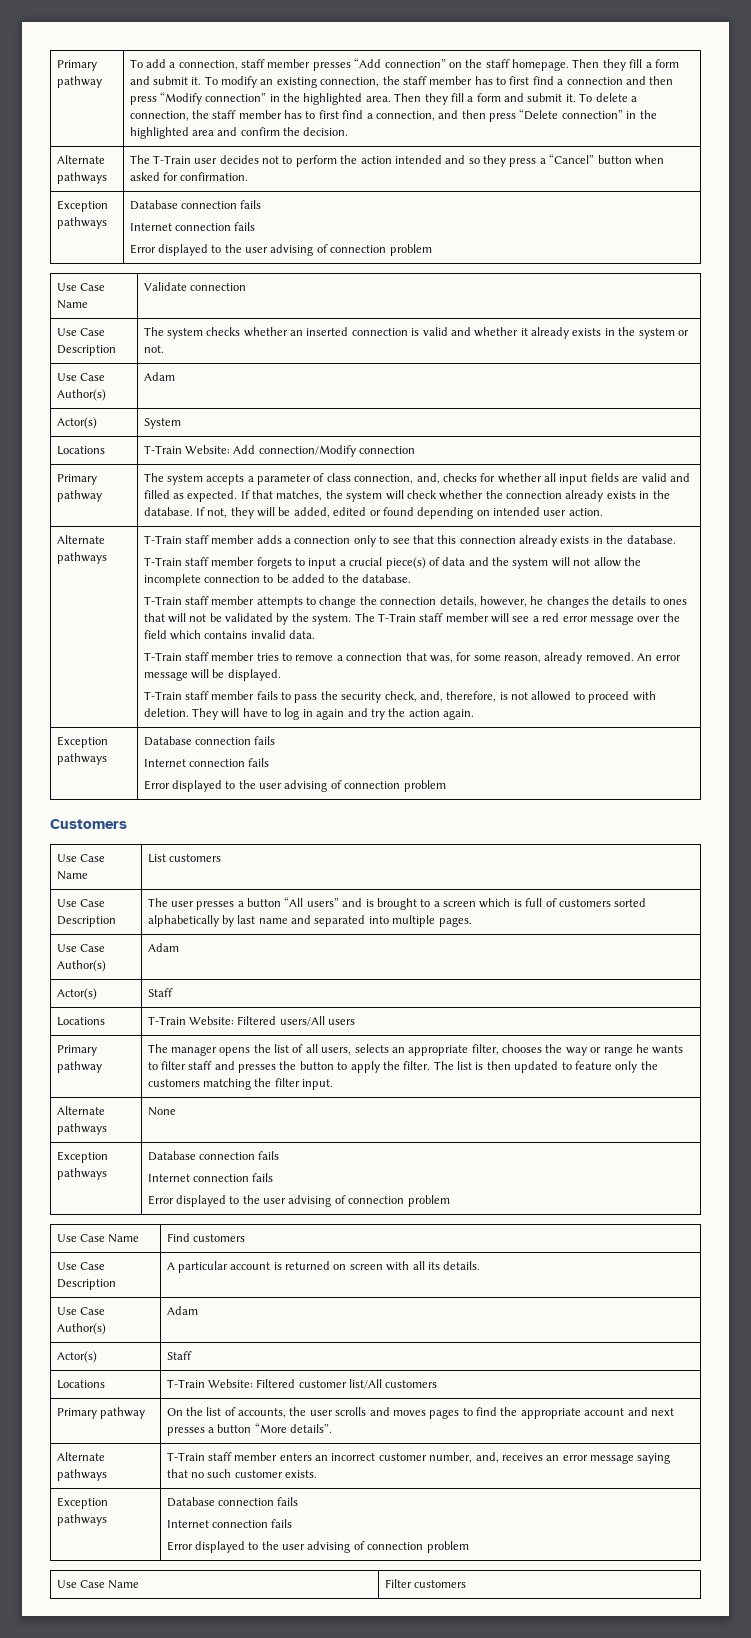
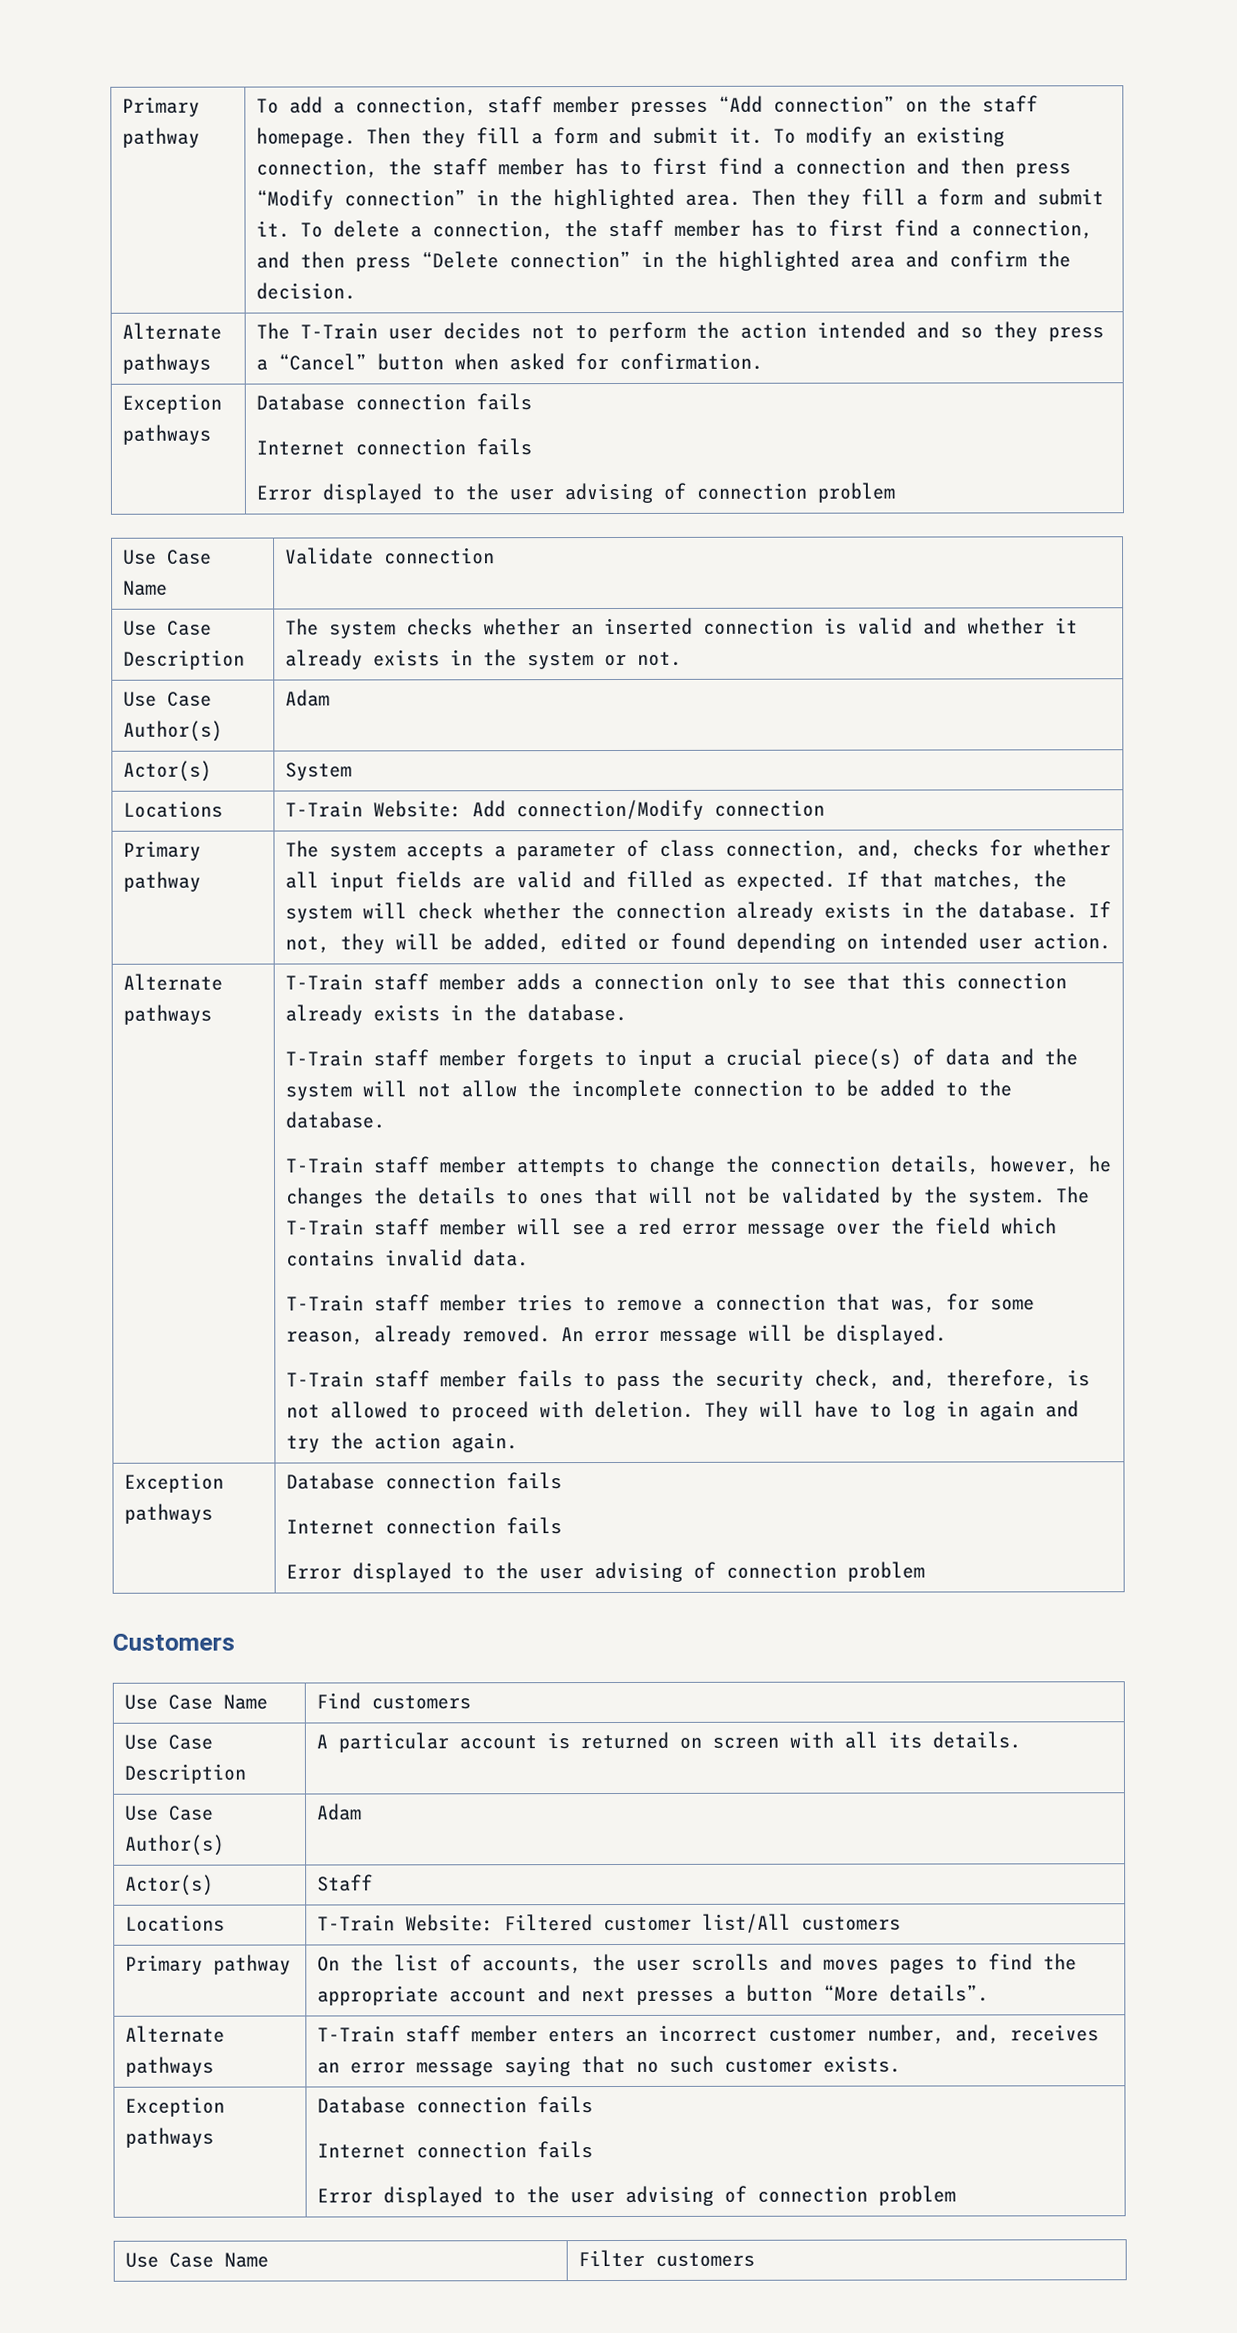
[56,854,105,862] [56,871,88,880] [147,854,221,863] [56,899,105,907] [56,916,116,927] [147,897,647,910] [147,915,472,927] [56,944,105,952] [56,960,106,972] [147,943,179,952] [56,988,97,1000] [147,988,173,997] [56,1017,105,1026] [147,1016,356,1026] [56,1045,97,1056] [56,1061,102,1073] [147,1044,684,1056] [147,1061,658,1073] [147,1078,334,1090] [56,1106,105,1115] [56,1123,107,1135] [147,1107,176,1116] [56,1151,108,1163] [56,1168,107,1180] [147,1151,280,1161] [147,1173,274,1182] [147,1195,450,1207] // Use Case Name | List customers // Use Case Description | The user presses a button “All users” and is brought to a screen which is full of customers sorted alphabetically by last name and separated into multiple pages. // Use Case Author(s) | Adam // Actor(s) | Staff // Locations | T-Train Website: Filtered users/All users // Primary pathway | The manager opens the list of all users, selects an appropriate filter, chooses the way or range he wants to filter staff and presses the button to apply the filter. The list is then updated to feature only the customers matching the filter input. // Alternate pathways | None // Exception pathways | Database connection fails // Internet connection fails // Error displayed to the user advising of connection problem -> (235, 1642) none

